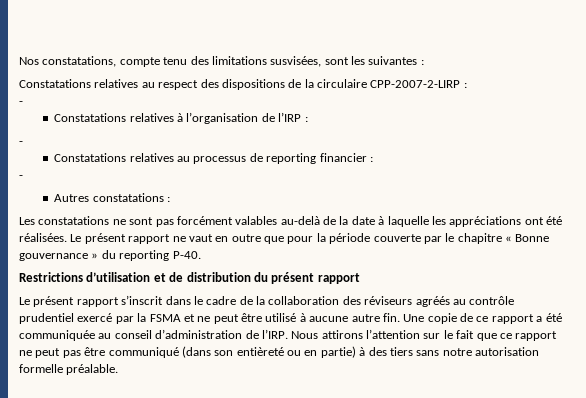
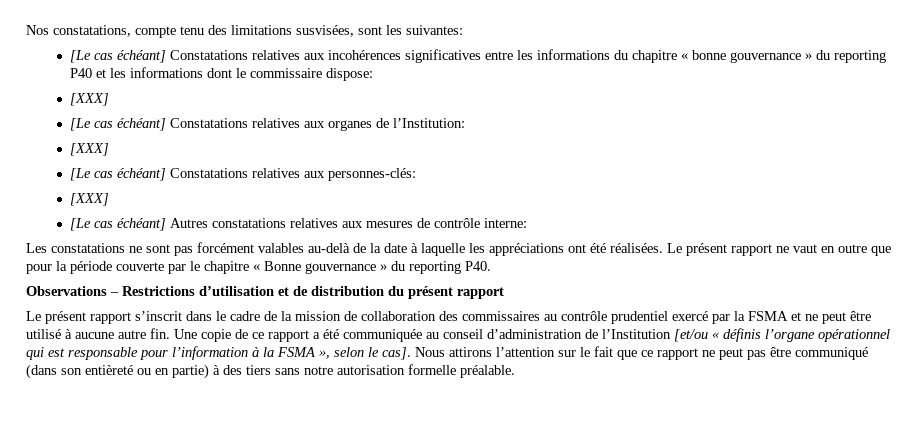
[368,56,424,65] [19,79,467,90] [19,101,23,105] [54,112,308,124] [19,141,23,145] [54,153,373,164] [19,175,23,179] [54,193,171,202] suivantes : // Constatations relatives au respect des dispositions de la circulaire CPP-2007-2-LIRP : // - // Constatations relatives à l’organisation de l’IRP : // - // Constatations relatives au processus de reporting financier : // - // Autres constatations : -> [406,25,463,35] [69,49,886,63] [69,67,373,81] [69,93,109,106] [69,118,465,131] [69,143,109,156] [69,168,416,181] [69,193,109,206] [69,218,527,231] suivantes: // [Le cas échéant] Constatations relatives aux incohérences significatives entre les informations du chapitre « bonne gouvernance » du reporting P40 et les informations dont le commissaire dispose: // [XXX] // [Le cas échéant] Constatations relatives aux organes de l’Institution: // [XXX] // [Le cas échéant] Constatations relatives aux personnes-clés: // [XXX] // [Le cas échéant] Autres constatations relatives aux mesures de contrôle interne:
[172,251,201,259] P-40. // -> [465,261,491,271] [26,286,119,296] P40. // Observations –
[268,296,450,307] collaboration des réviseurs agréés -> [295,311,540,321] mission de collaboration des commissaires
[261,329,288,339] l’IRP. -> [602,328,890,342] [26,346,411,360] l’Institution [et/ou « définis l’organe opérationnel qui est responsable pour l’information à la FSMA », selon le cas].

